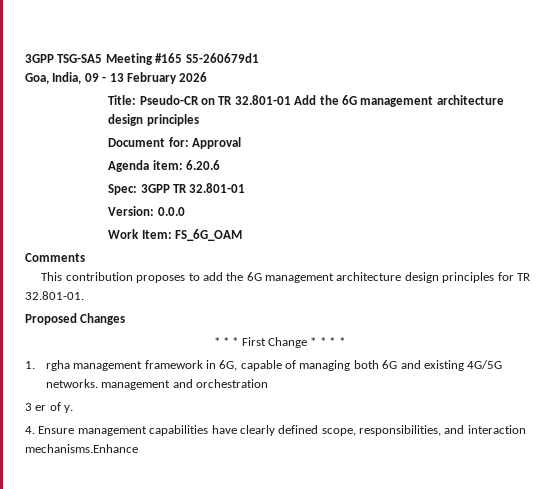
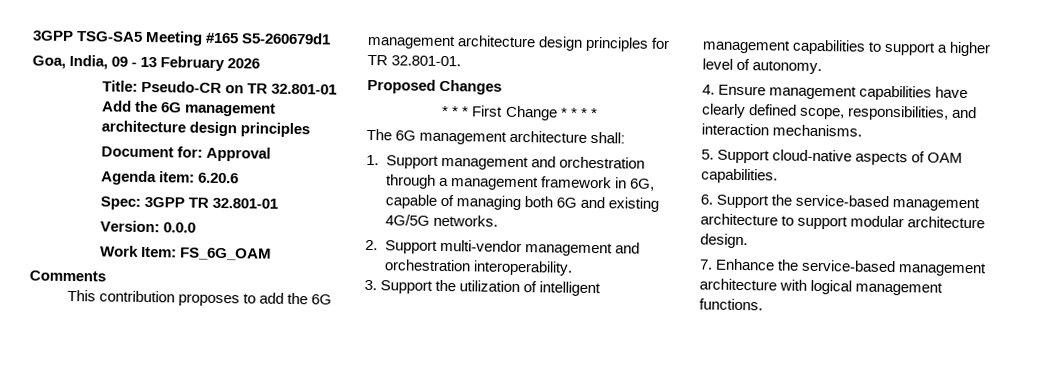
[25,360,70,371] 1. rgha -> [366,128,626,145] [366,154,645,171] [385,174,449,189] The 6G management architecture shall: // 1. Support management and orchestration through a
[101,379,268,390] [25,402,74,413] management and orchestration // 3 er of y. -> [365,239,640,257] [383,259,573,276] [364,279,602,297] [702,39,992,57] [702,58,823,75] // 2. Support multi-vendor management and orchestration interoperability. // 3. Support the utilization of intelligent management capabilities to support a higher level of autonomy.
[25,444,138,453] mechanisms.Enhance -> [772,124,863,137] [701,149,964,166] [701,168,778,184] [700,194,981,212] [700,213,986,230] [700,233,748,249] [699,258,988,277] [699,278,944,296] [699,298,763,311] mechanisms. // 5. Support cloud-native aspects of OAM capabilities. // 6. Support the service-based management architecture to support modular architecture design. // 7. Enhance the service-based management architecture with logical management functions.

